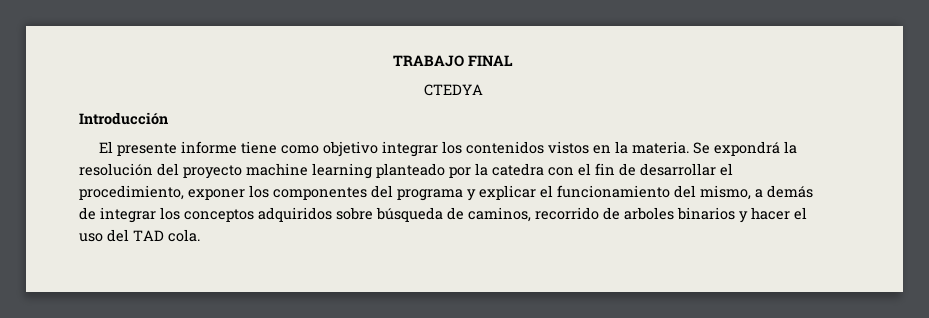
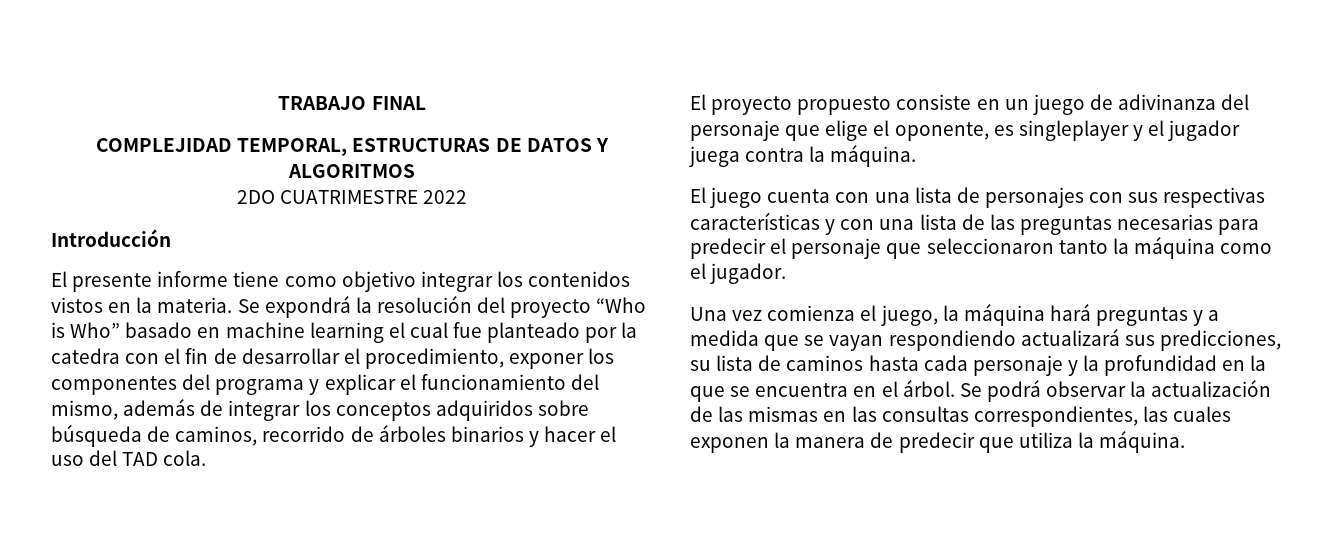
[423,84,483,96] CTEDYA -> [96,138,609,156] [288,164,415,178] [236,190,468,204] COMPLEJIDAD TEMPORAL, ESTRUCTURAS DE DATOS Y ALGORITMOS // 2DO CUATRIMESTRE 2022
[246,163,372,179] machine learning -> [596,297,647,313] [51,322,483,343] “Who is Who” basado en machine learning el cual fue
[755,185,813,198] a demás -> [123,399,196,416] además
[624,207,674,220] arboles -> [378,425,446,442] árboles
(200, 235) none -> [690,94,1250,115] [690,120,1241,141] [689,145,917,167] [690,187,1266,208] [690,212,1260,235] [690,237,1273,259] [690,263,787,284] [690,304,1220,326] [690,329,1281,351] [690,355,1267,376] [690,380,1272,402] [690,406,1232,427] [690,431,1186,453] // El proyecto propuesto consiste en un juego de adivinanza del personaje que elige el oponente, es singleplayer y el jugador juega contra la máquina. // El juego cuenta con una lista de personajes con sus respectivas características y con una lista de las preguntas necesarias para predecir el personaje que seleccionaron tanto la máquina como el jugador. // Una vez comienza el juego, la máquina hará preguntas y a medida que se vayan respondiendo actualizará sus predicciones, su lista de caminos hasta cada personaje y la profundidad en la que se encuentra en el árbol. Se podrá observar la actualización de las mismas en las consultas correspondientes, las cuales exponen la manera de predecir que utiliza la máquina.

